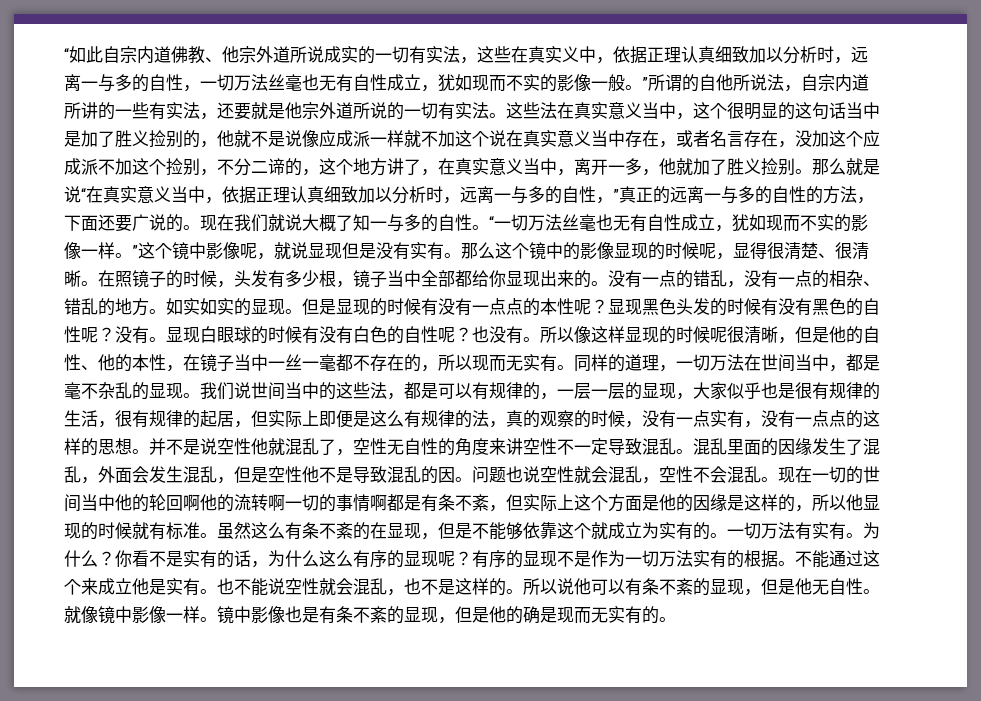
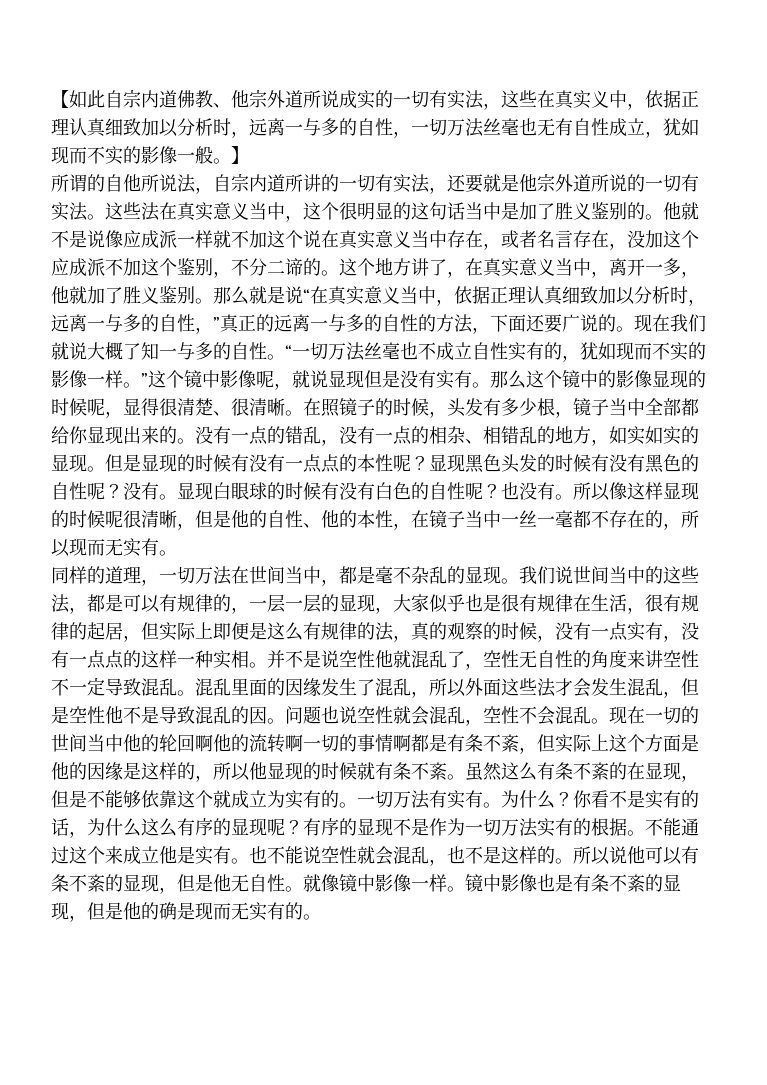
[64,48,69,61] “ -> [51,90,69,108] 【
[642,77,648,89] ” -> [231,146,249,164] 】 //
[132,102,149,119] 些 -> [357,174,375,192] 切
[149,130,217,148] 捡别的， -> [591,202,663,220] 鉴别的。
[166,158,183,176] 捡 -> [177,258,195,275] 鉴
[302,169,319,176] ， -> [321,270,339,276] 。
[761,158,778,176] 捡 -> [159,286,177,303] 鉴
[613,214,715,232] 无有自性成立 -> [418,342,562,361] 不成立自性实有的
(880, 283) none -> [483,426,501,444] 相
[149,309,166,314] 。 -> [591,439,609,446] ，
(574, 367) none -> (177, 553) //
[863,382,880,400] 的 -> [573,594,591,612] 在
[81,438,132,456] 的思想 -> [177,650,249,669] 一种实相
[98,466,132,483] 外面 -> [429,678,573,697] 所以外面这些法才
[166,522,200,540] 标准 -> [393,762,447,780] 条不紊

